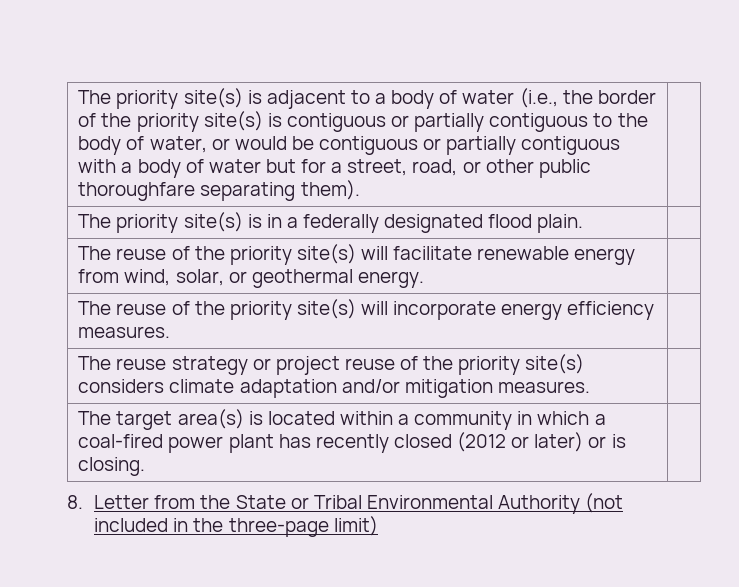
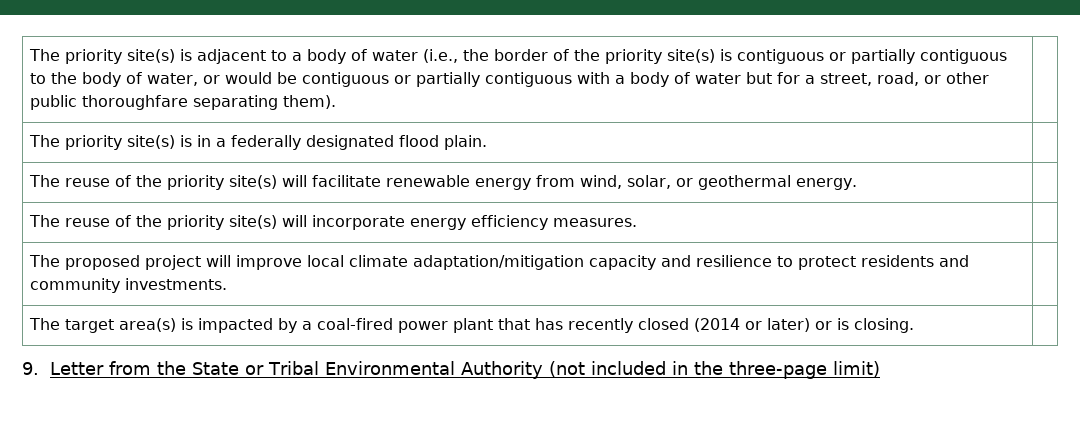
[116,354,585,375] [78,379,590,398] [78,409,590,430] reuse strategy or project reuse of the priority site(s) considers climate adaptation and/or mitigation measures. | // The target area(s) is located within a community in which -> [64,255,969,270] [29,278,227,293] [28,318,297,333] proposed project will improve local climate adaptation/mitigation capacity and resilience to protect residents and community investments. | // The target area(s) is impacted by
(274, 443) none -> [497,318,530,330] that
[457,432,507,452] (2012 -> [693,318,740,332] (2014
[67,495,83,509] 8. -> [22,362,39,375] 9.

